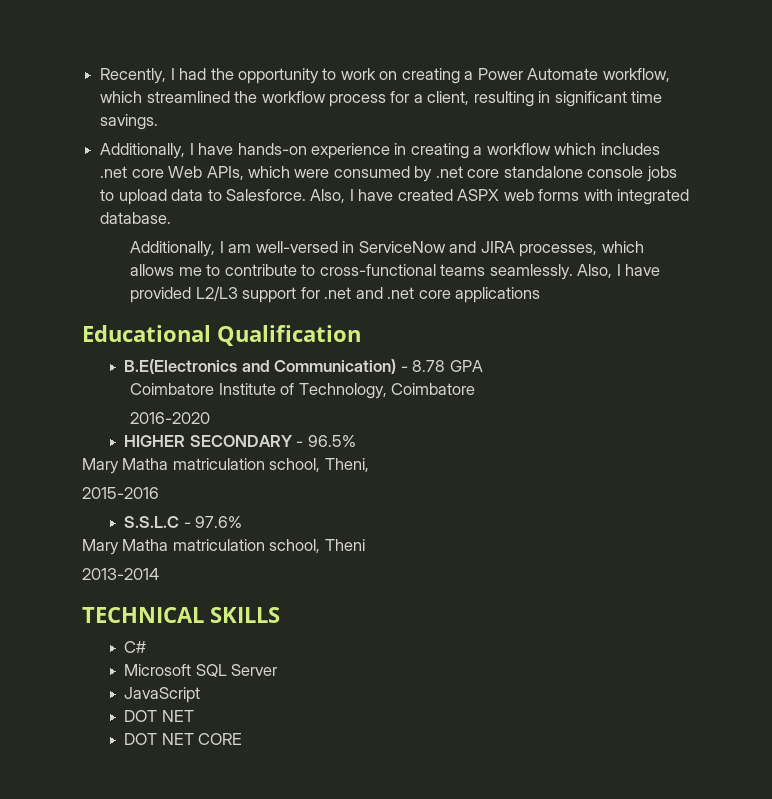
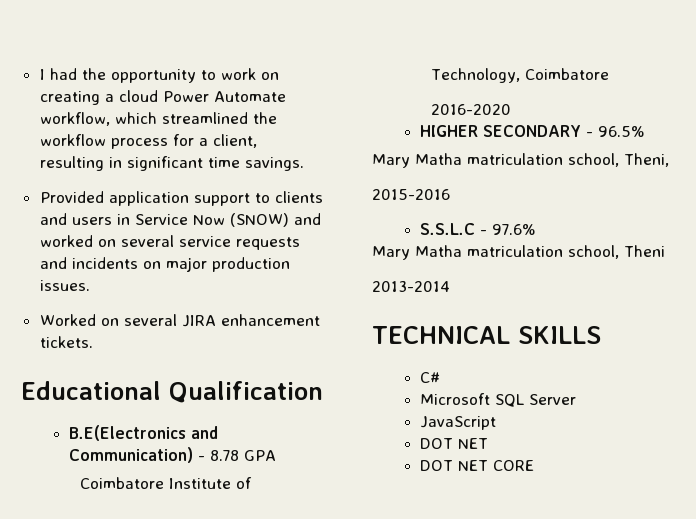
[100,68,167,84] Recently, -> (39, 74) none
(474, 75) none -> [118,90,158,102] cloud
[100,143,660,159] [100,166,677,182] [100,189,690,205] [100,212,172,224] [130,241,644,257] [130,264,661,280] [130,286,541,303] Additionally, I have hands-on experience in creating a workflow which includes .net core Web APIs, which were consumed by .net core standalone console jobs to upload data to Salesforce. Also, I have created ASPX web forms with integrated database. // Additionally, I am well-versed in ServiceNow and JIRA processes, which allows me to contribute to cross-functional teams seamlessly. Also, I have provided L2/L3 support for .net and .net core applications -> [39,191,323,206] [39,213,321,227] [39,235,300,250] [39,257,290,272] [39,280,90,291] [39,314,320,327] [39,336,93,348] Provided application support to clients and users in Service Now (SNOW) and worked on several service requests and incidents on major production issues. // Worked on several JIRA enhancement tickets.

